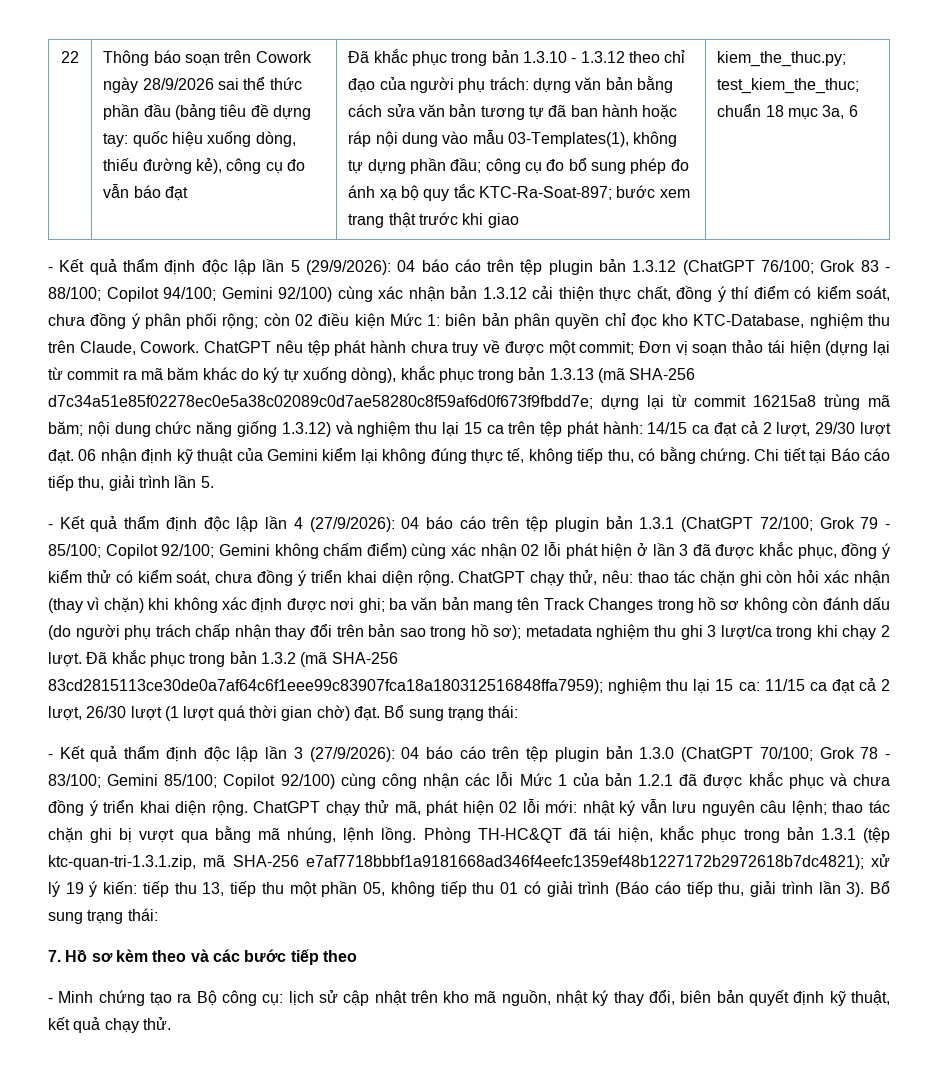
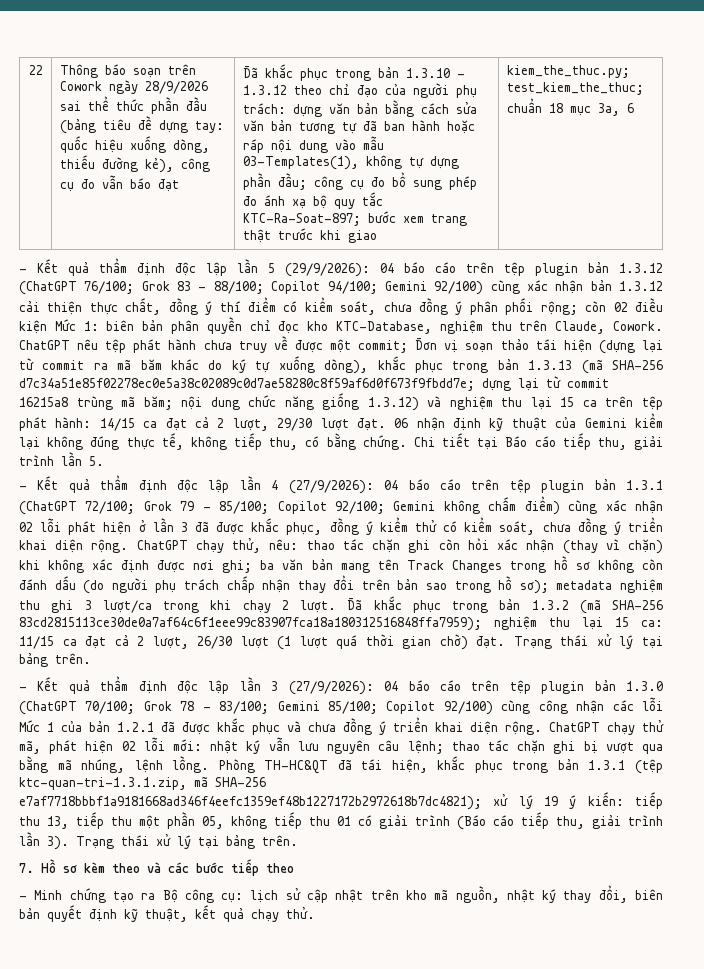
[384,705,519,721] Bổ sung trạng thái: -> [513,633,663,649] [19,652,91,667] Trạng thái xử lý tại bảng trên.
[870,881,891,894] [48,908,158,924] Bổ sung trạng thái: -> [76,833,298,849] Trạng thái xử lý tại bảng trên.

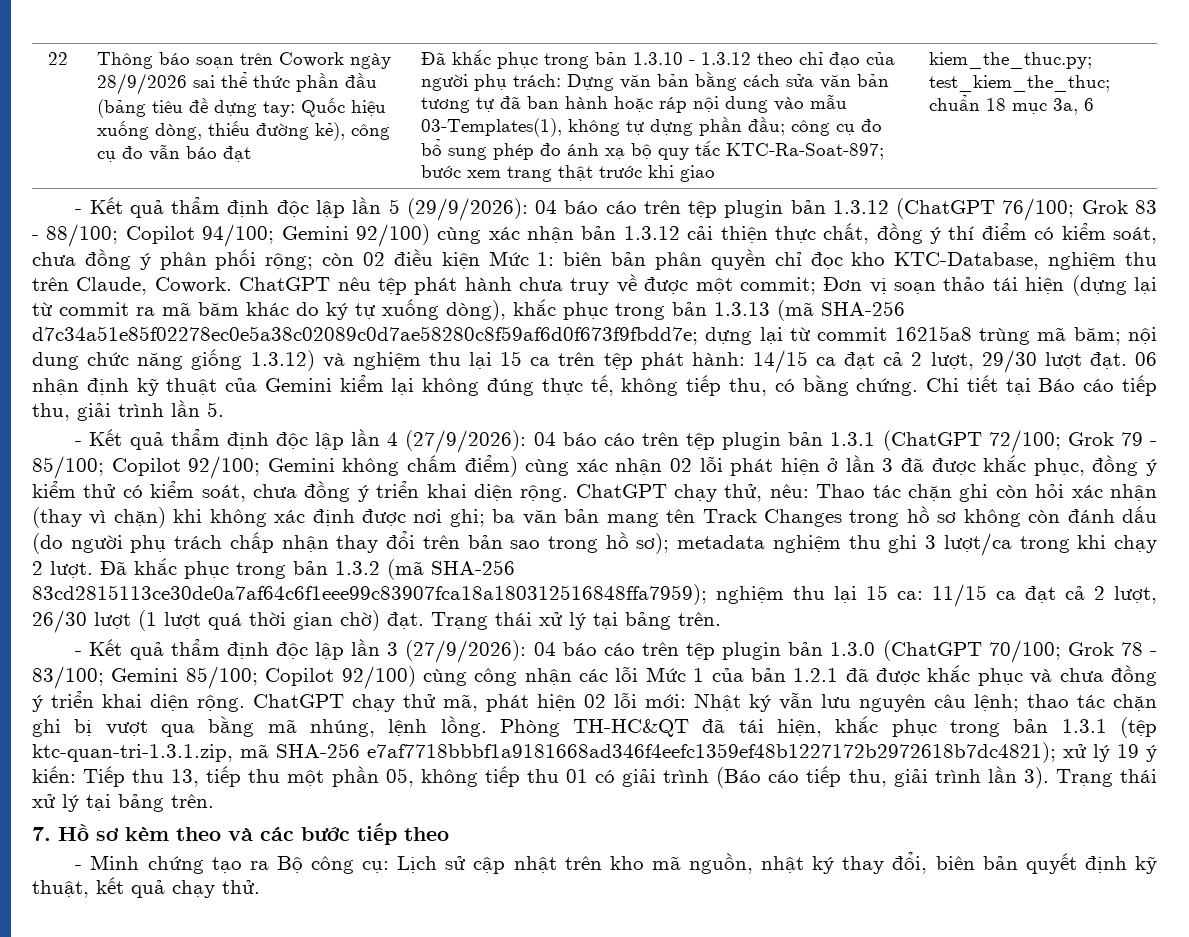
[59,136,88,153] quốc -> [300,97,345,117] Quốc
[292,104,322,117] dựng -> [566,74,614,91] Dựng
[306,540,335,550] thao -> [816,484,866,498] Thao
[210,740,239,754] nhật -> [694,693,741,711] Nhật
[635,792,664,809] tiếp -> [83,766,126,787] Tiếp
[250,890,279,903] lịch -> [397,856,438,873] Lịch

